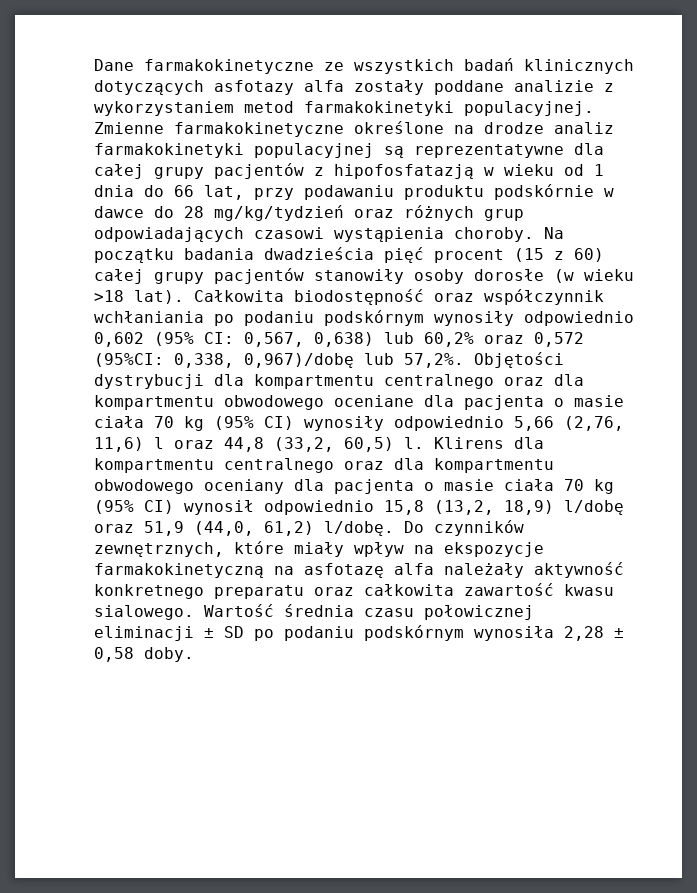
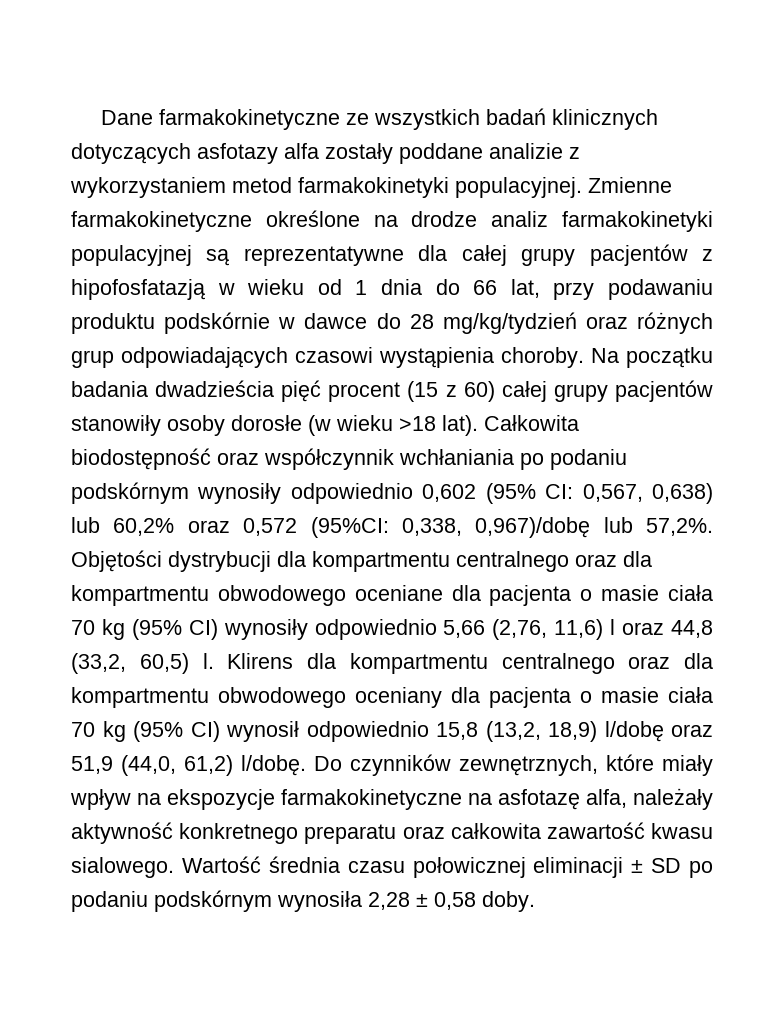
[94,563,264,578] farmakokinetyczną -> [281,789,462,810] farmakokinetyczne
[394,563,434,575] alfa -> [586,789,627,808] alfa,

